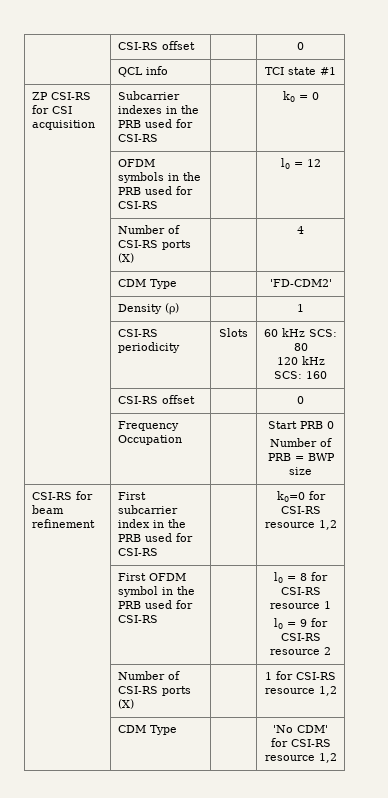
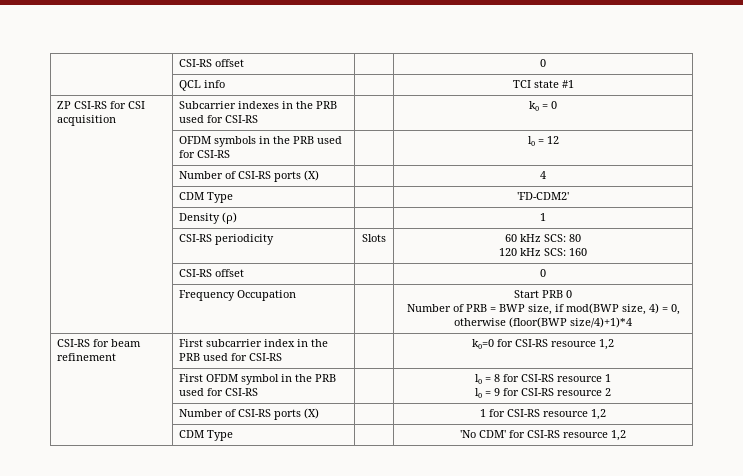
[289,467,312,475] size -> [527,303,680,315] [454,317,632,328] size, if mod(BWP size, 4) = 0, otherwise (floor(BWP size/4)+1)*4

